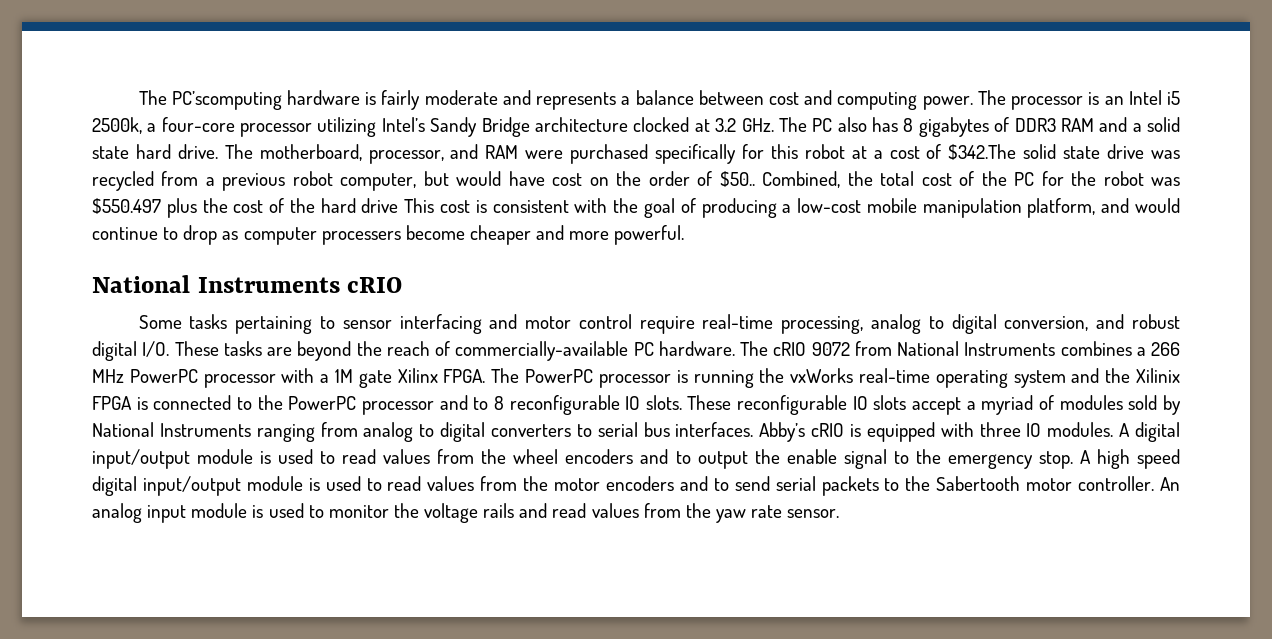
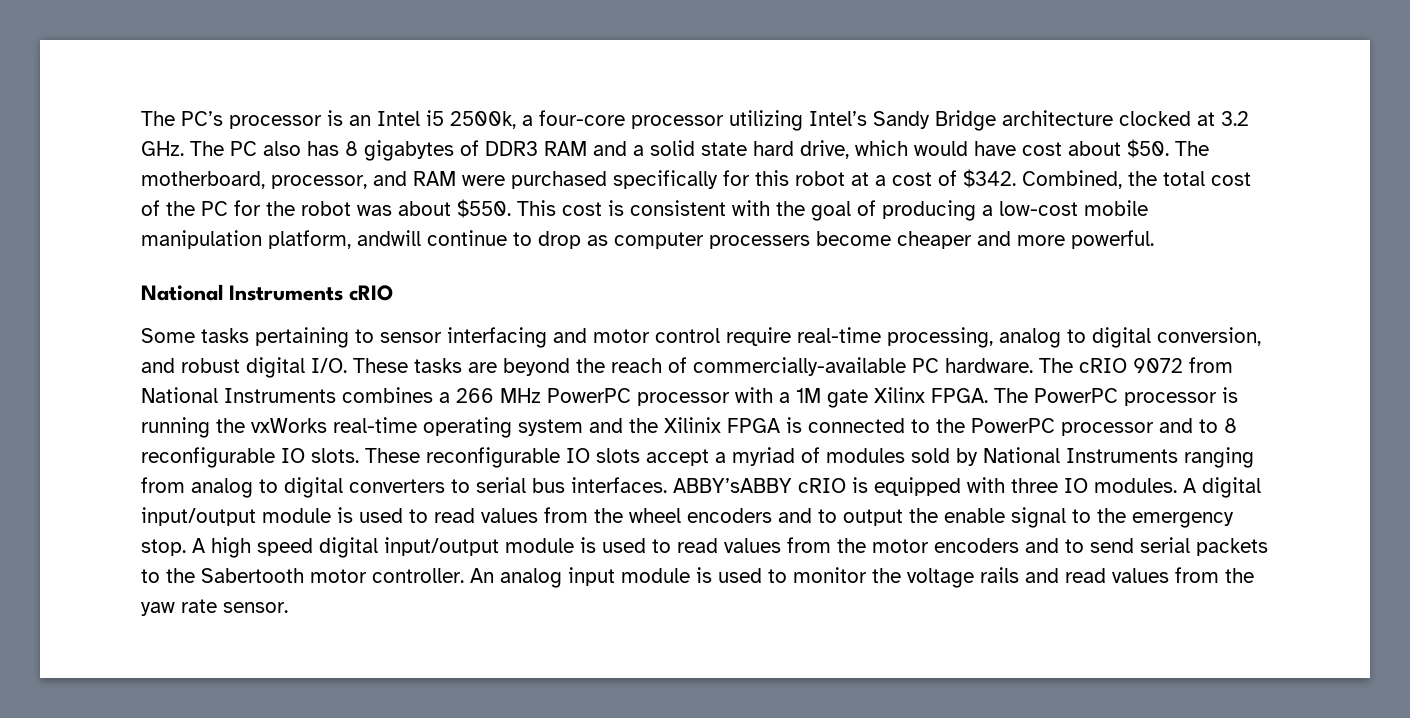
[138,90,1006,110] The PC’scomputing hardware is fairly moderate and represents a balance between cost and computing power. The -> [141,111,223,126] The PC’s
[177,144,218,159] drive. -> [800,139,1169,159] drive, which would have cost about $50.
[948,144,1180,160] [92,171,755,191] $342.The solid state drive was recycled from a previous robot computer, but would have cost on the order of $50.. -> [963,169,1016,188] $342.
[92,198,399,218] $550.497 plus the cost of the hard drive -> [398,199,511,218] about $550.
[1101,198,1180,213] and would -> [357,230,421,246] andwill
[759,422,806,442] Abby’s -> [673,478,792,493] ABBY’sABBY

